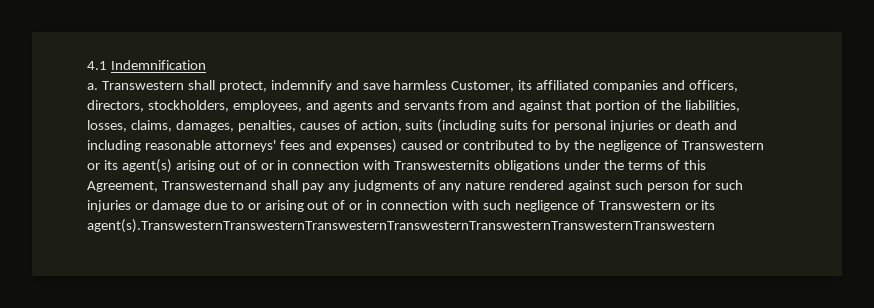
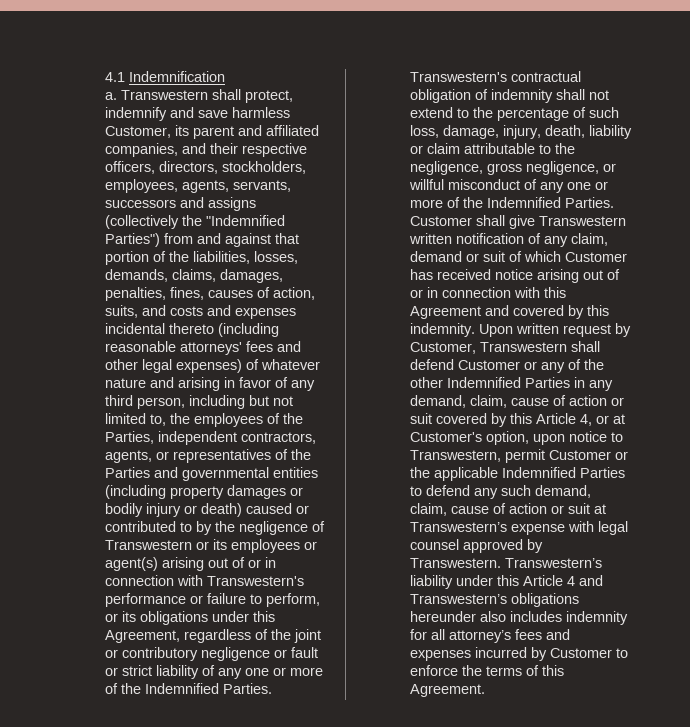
[536,80,738,92] [87,100,455,112] affiliated companies and officers, directors, stockholders, employees, and agents and servants -> [192,125,319,139] [104,143,307,157] [104,161,306,174] [104,179,291,193] [104,197,256,211] [104,215,285,229] [104,233,160,247] parent and affiliated companies, and their respective officers, directors, stockholders, employees, agents, servants, successors and assigns (collectively the "Indemnified Parties")
(128, 126) none -> [104,269,168,282] demands,
(296, 126) none -> [169,287,204,300] fines,
[405,119,737,133] [87,139,397,153] suits (including suits for personal injuries or death and including reasonable attorneys' fees and expenses) -> [104,305,296,319] [104,323,279,337] [104,341,301,355] [104,359,320,373] [104,377,315,391] [104,395,293,409] [104,413,303,427] [104,431,316,445] [104,449,311,463] [104,467,318,481] [104,485,303,499] [104,503,242,517] suits, and costs and expenses incidental thereto (including reasonable attorneys' fees and other legal expenses) of whatever nature and arising in favor of any third person, including but not limited to, the employees of the Parties, independent contractors, agents, or representatives of the Parties and governmental entities (including property damages or bodily injury or death)
(118, 165) none -> [230,539,317,553] employees or
[394,160,706,172] [87,180,743,192] [87,200,716,212] [87,219,716,233] Transwesternits obligations under the terms of this Agreement, Transwesternand shall pay any judgments of any nature rendered against such person for such injuries or damage due to or arising out of or in connection with such negligence of Transwestern or its agent(s).TranswesternTranswesternTranswesternTranswesternTranswesternTranswesternTranswestern -> [206,576,304,586] [104,593,320,607] [104,611,275,625] [104,629,321,643] [104,647,318,661] [104,665,323,679] [104,683,272,694] [409,71,581,82] [409,89,609,103] [409,107,619,121] [409,125,632,139] [409,143,575,154] [409,161,616,175] [408,179,608,193] [409,197,614,208] [409,215,626,229] [408,233,608,247] [409,251,627,262] [409,269,620,283] [409,287,566,298] [409,305,609,319] [409,323,631,337] [409,341,600,354] [409,359,604,373] [409,377,613,391] [409,395,624,408] [409,413,625,427] [409,431,623,445] [409,449,628,463] [409,467,625,481] [409,485,591,499] [409,503,606,516] [409,521,628,535] [409,539,543,553] [409,558,602,568] [409,575,603,589] [409,593,579,607] [409,611,628,625] [409,629,570,643] [409,647,628,661] [409,665,564,676] [409,684,485,697] Transwestern's performance or failure to perform, or its obligations under this Agreement, regardless of the joint or contributory negligence or fault or strict liability of any one or more of the Indemnified Parties. Transwestern's contractual obligation of indemnity shall not extend to the percentage of such loss, damage, injury, death, liability or claim attributable to the negligence, gross negligence, or willful misconduct of any one or more of the Indemnified Parties. Customer shall give Transwestern written notification of any claim, demand or suit of which Customer has received notice arising out of or in connection with this Agreement and covered by this indemnity. Upon written request by Customer, Transwestern shall defend Customer or any of the other Indemnified Parties in any demand, claim, cause of action or suit covered by this Article 4, or at Customer's option, upon notice to Transwestern, permit Customer or the applicable Indemnified Parties to defend any such demand, claim, cause of action or suit at Transwestern’s expense with legal counsel approved by Transwestern. Transwestern’s liability under this Article 4 and Transwestern’s obligations hereunder also includes indemnity for all attorney’s fees and expenses incurred by Customer to enforce the terms of this Agreement.

